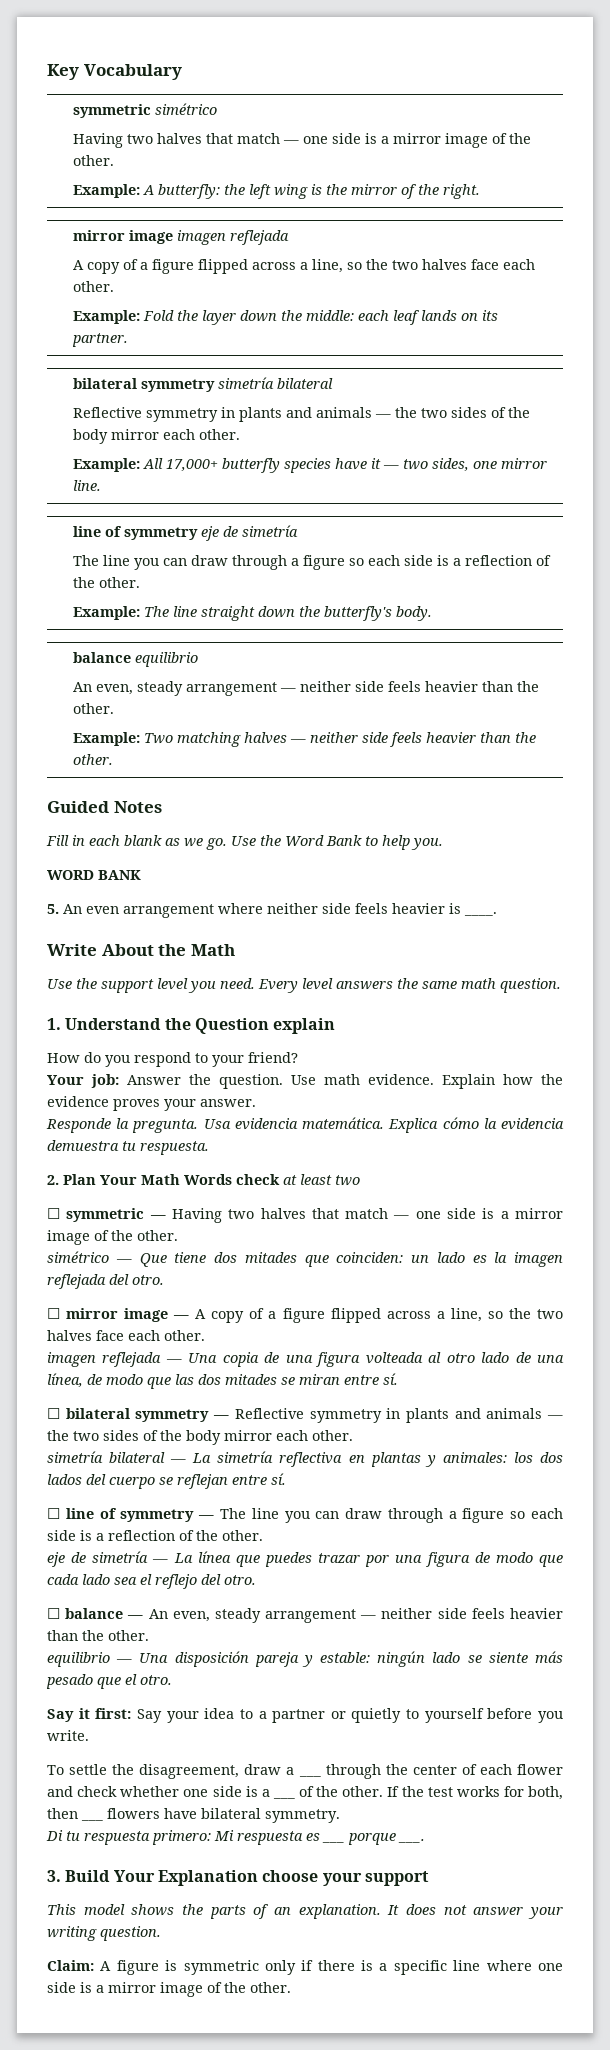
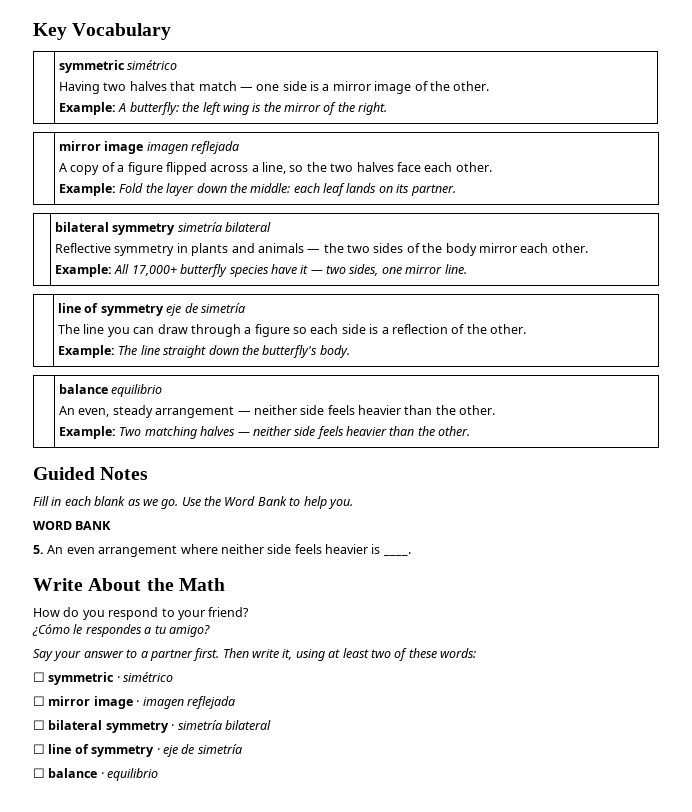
[47,978,561,993] [47,1018,336,1034] // Use the support level you need. Every level answers the same math question. // 1. Understand the Question explain -> (225, 584) none
[47,1074,563,1089] [47,1096,256,1111] [46,1117,564,1133] [47,1140,209,1155] [47,1174,280,1185] Your job: Answer the question. Use math evidence. Explain how the evidence proves your answer. // Responde la pregunta. Usa evidencia matemática. Explica cómo la evidencia demuestra tu respuesta. // 2. Plan Your Math Words check -> [32,624,210,637] [33,648,325,661] ¿Cómo le respondes a tu amigo? // Say your answer to a partner first. Then write it, using
(360, 1180) none -> [394,648,476,661] of these words:
[149,1208,564,1223] [47,1230,178,1245] [47,1251,563,1267] [47,1274,164,1289] [47,1308,563,1323] [47,1330,205,1341] [47,1352,564,1367] [47,1373,398,1389] [47,1408,563,1423] [47,1430,353,1445] [47,1451,563,1467] [47,1473,286,1489] [47,1508,563,1523] [47,1530,263,1541] [47,1551,564,1567] [47,1574,256,1589] [47,1608,563,1623] [47,1630,149,1641] [47,1651,563,1667] [46,1674,172,1689] [47,1708,564,1723] [47,1730,89,1741] [47,1764,295,1779] [298,1764,563,1779] [47,1786,270,1797] [272,1797,295,1799] [299,1786,563,1800] [47,1808,78,1819] [81,1819,103,1821] [107,1808,340,1823] [46,1830,320,1845] [322,1833,425,1845] [47,1870,429,1886] [47,1904,563,1919] [47,1926,161,1941] [47,1960,563,1975] [47,1982,291,1997] — Having two halves that match — one side is a mirror image of the other. // simétrico — Que tiene dos mitades que coinciden: un lado es la imagen reflejada del otro. // ☐ mirror image — A copy of a figure flipped across a line, so the two halves face each other. // imagen reflejada — Una copia de una figura volteada al otro lado de una línea, de modo que las dos mitades se miran entre sí. // ☐ bilateral symmetry — Reflective symmetry in plants and animals — the two sides of the body mirror each other. // simetría bilateral — La simetría reflectiva en plantas y animales: los dos lados del cuerpo se reflejan entre sí. // ☐ line of symmetry — The line you can draw through a figure so each side is a reflection of the other. // eje de simetría — La línea que puedes trazar por una figura de modo que cada lado sea el reflejo del otro. // ☐ balance — An even, steady arrangement — neither side feels heavier than the other. // equilibrio — Una disposición pareja y estable: ningún lado se siente más pesado que el otro. // Say it first: Say your idea to a partner or quietly to yourself before you write. // To settle the disagreement, draw a ___ through the center of each flower and check whether one side is a ___ of the other. If the test works for both, then ___ flowers have bilateral symmetry. // Di tu respuesta primero: Mi respuesta es ___ porque ___. // 3. Build Your Explanation choose your support // This model shows the parts of an explanation. It does not answer your writing question. // Claim: A figure is symmetric only if there is a specific line where one side is a mirror image of the other. -> [116,672,174,682] [33,696,235,709] [33,720,271,733] [33,744,242,757] [33,768,159,781] · simétrico // ☐ mirror image · imagen reflejada // ☐ bilateral symmetry · simetría bilateral // ☐ line of symmetry · eje de simetría // ☐ balance · equilibrio

